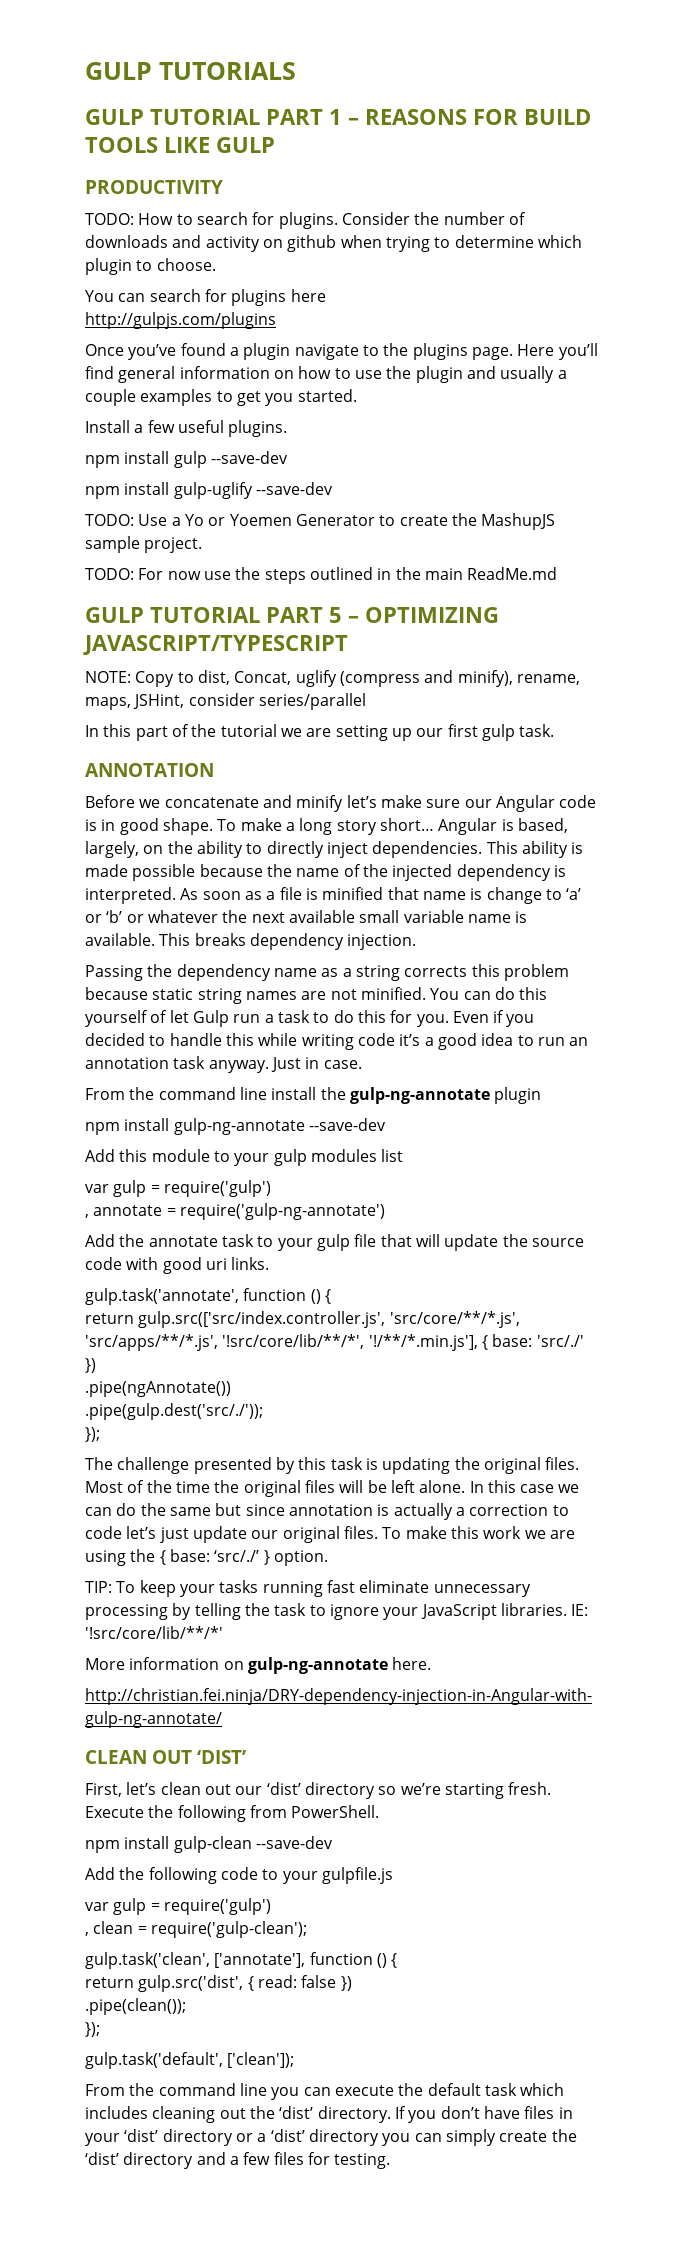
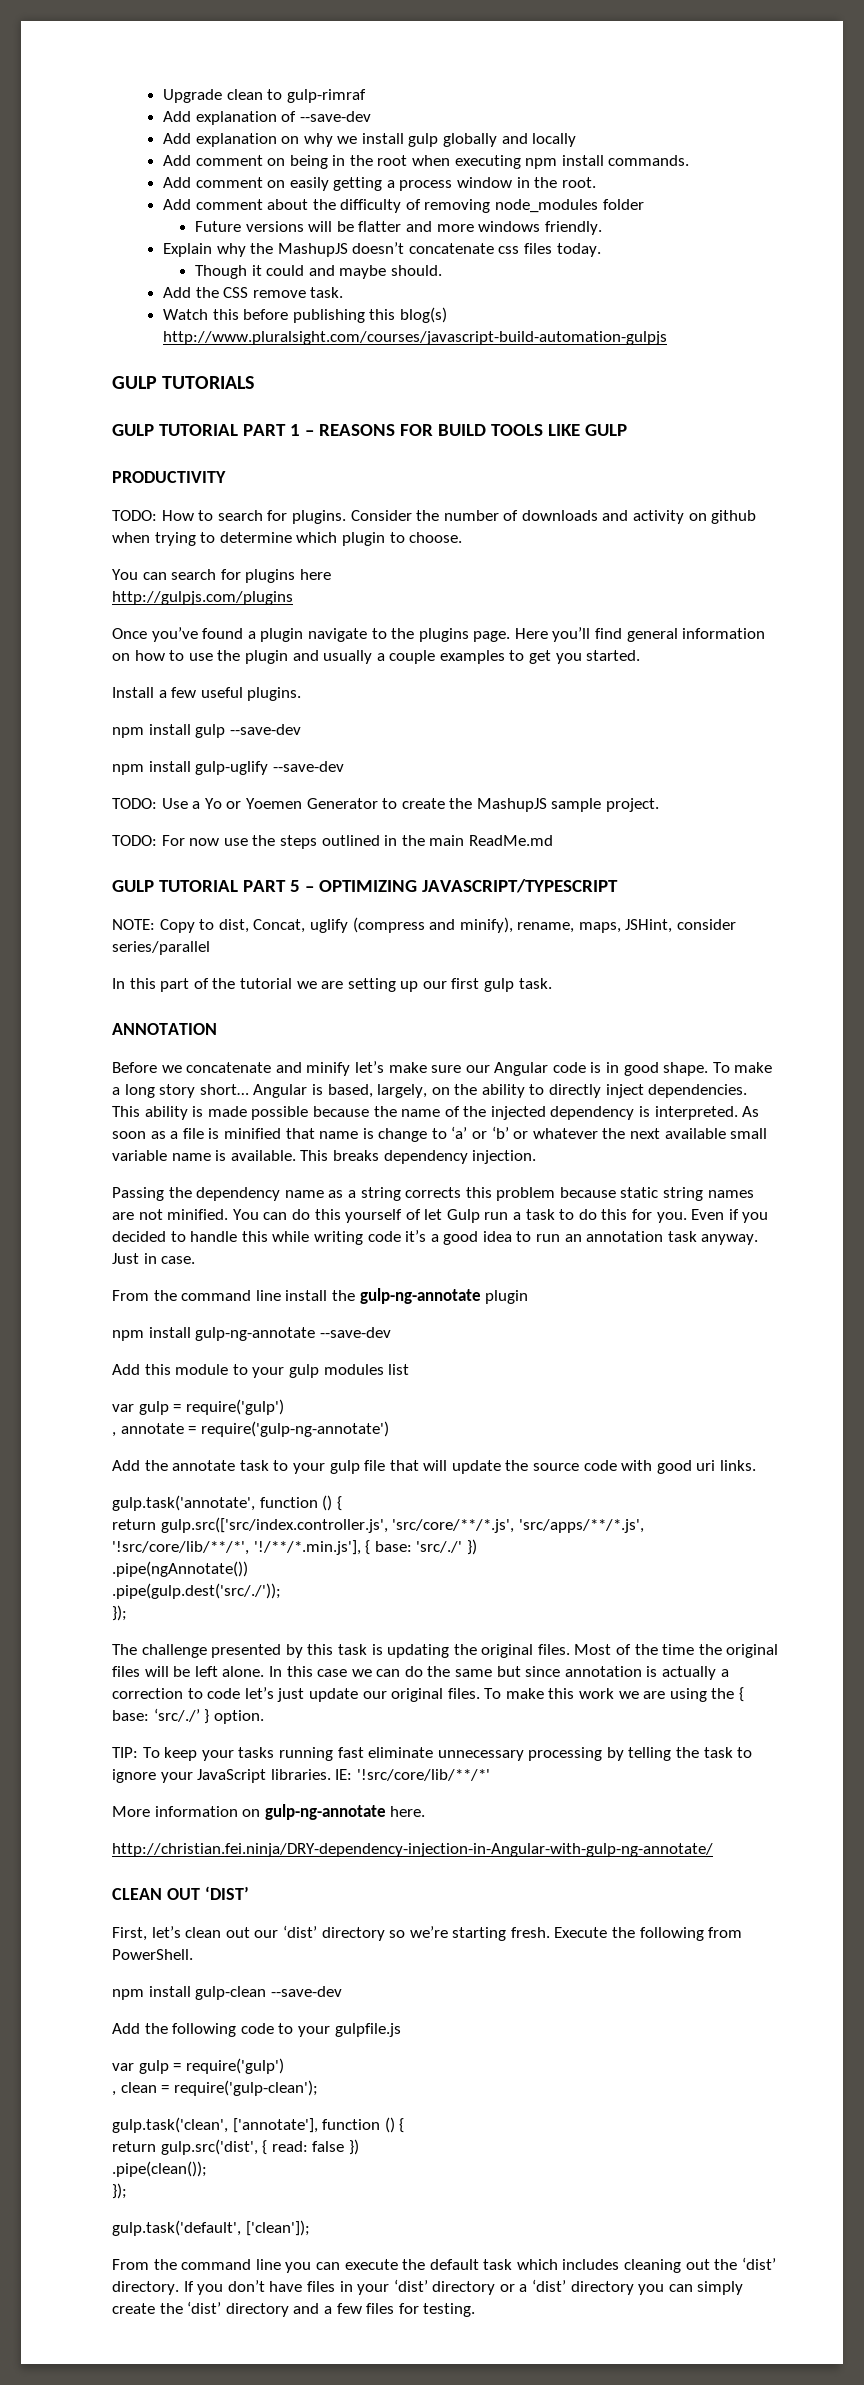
(85, 71) none -> [162,89,366,103] [162,111,371,125] [162,133,577,147] [162,155,690,169] [162,177,596,191] [162,199,644,213] [195,221,602,235] [162,242,601,257] [195,265,443,279] [162,287,344,298] [162,307,447,323] [162,331,667,345] Upgrade clean to gulp-rimraf // Add explanation of --save-dev // Add explanation on why we install gulp globally and locally // Add comment on being in the root when executing npm install commands. // Add comment on easily getting a process window in the root. // Add comment about the difficulty of removing node_modules folder // Future versions will be flatter and more windows friendly. // Explain why the MashupJS doesn’t concatenate css files today. // Though it could and maybe should. // Add the CSS remove task. // Watch this before publishing this blog(s) http://www.pluralsight.com/courses/javascript-build-automation-gulpjs //

